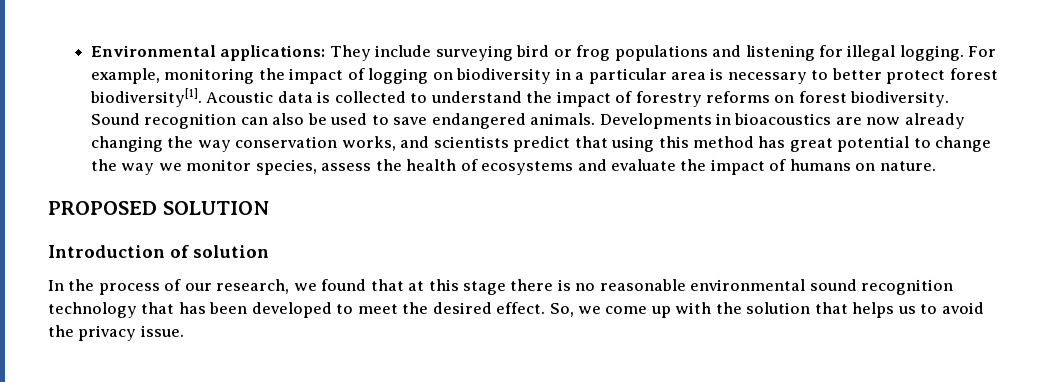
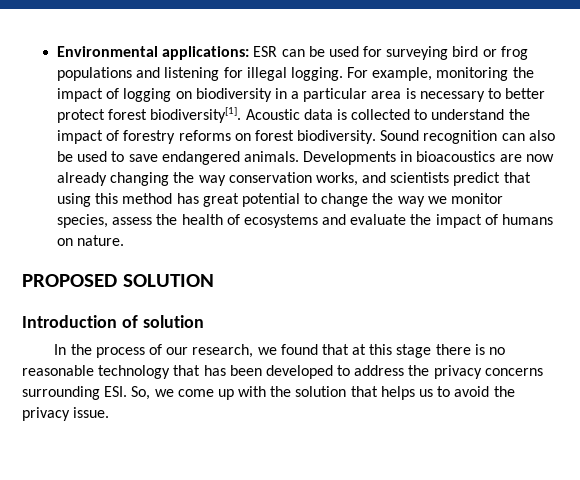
[329,45,432,61] They include -> [253,46,383,57] ESR can be used for
[690,279,954,295] environmental sound recognition -> (94, 370) none
[357,302,546,314] meet the desired effect. -> [354,365,543,379] [22,386,128,400] address the privacy concerns surrounding ESI.

